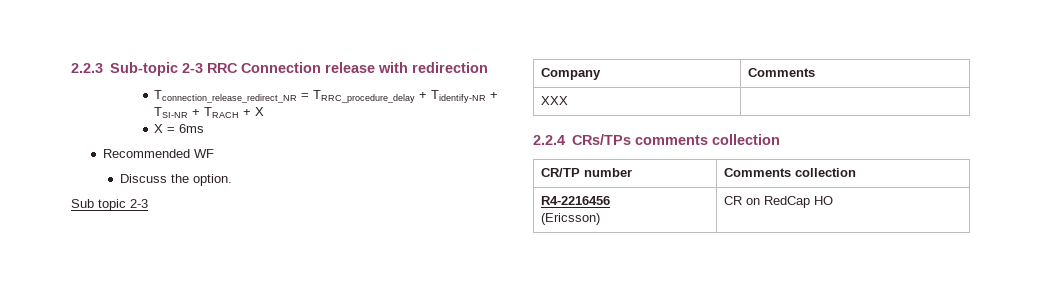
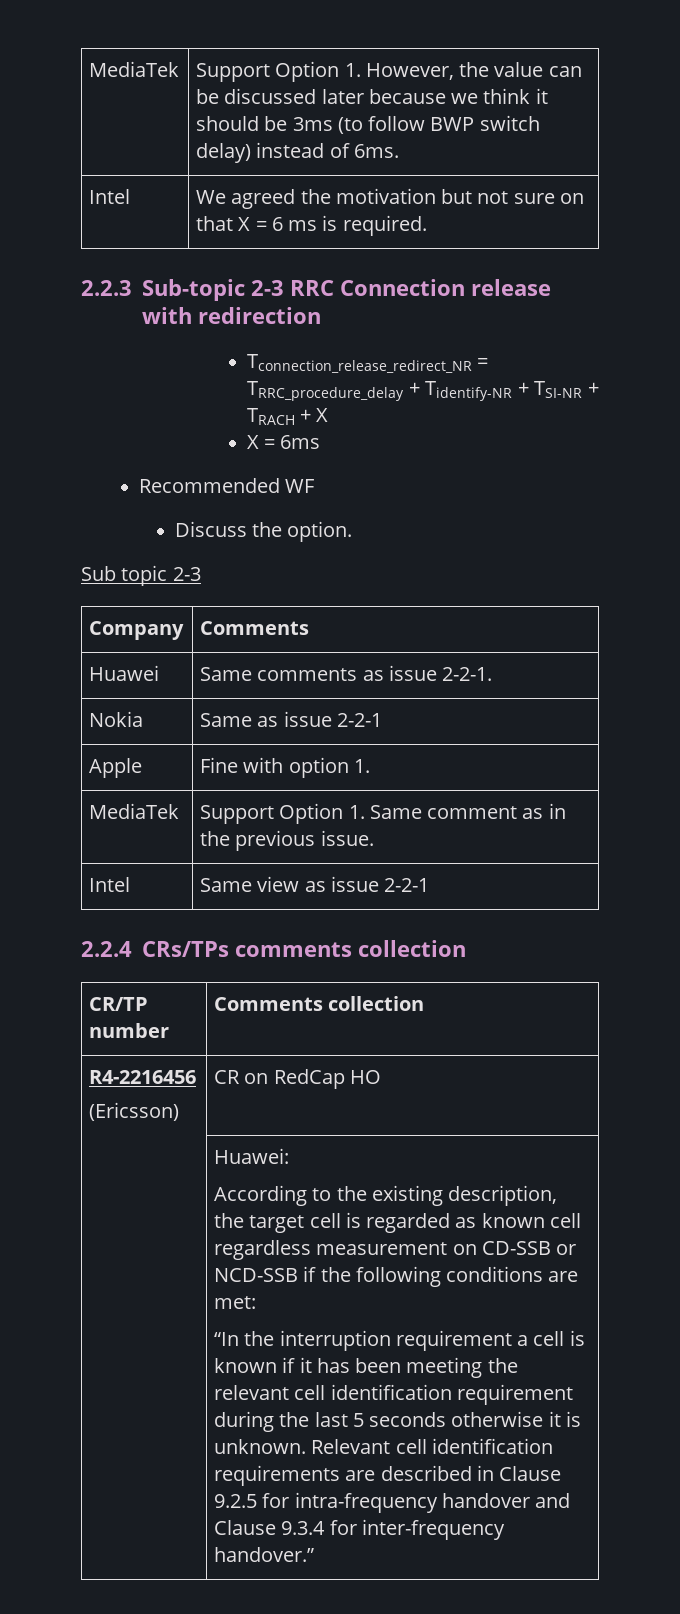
(71, 68) none -> [89,61,180,77] [196,61,582,82] [196,88,548,104] [196,115,540,134] [196,142,399,163] [89,189,131,204] [196,188,584,209] [196,215,427,236] MediaTek | Support Option 1. However, the value can be discussed later because we think it should be 3ms (to follow BWP switch delay) instead of 6ms. // Intel | We agreed the motivation but not sure on that X = 6 ms is required. //
[540,96,568,105] XXX | -> [89,665,160,681] [200,665,493,681] [89,711,144,727] [200,711,382,727] [89,758,143,778] [200,757,370,778] [89,803,180,819] [200,803,566,824] [200,830,374,851] [89,877,131,892] [200,876,430,892] Huawei | Same comments as issue 2-2-1. // Nokia | Same as issue 2-2-1 // Apple | Fine with option 1. // MediaTek | Support Option 1. Same comment as in the previous issue. // Intel | Same view as issue 2-2-1
(833, 200) none -> [214,1148,290,1164] [214,1185,558,1206] [214,1212,581,1233] [214,1240,577,1260] [214,1266,579,1287] [214,1296,257,1309] [214,1330,585,1351] [214,1357,518,1378] [214,1384,573,1405] [214,1411,581,1432] [214,1438,553,1454] [214,1465,562,1486] [214,1492,571,1513] [214,1519,505,1540] [214,1547,315,1562] // | Huawei: // According to the existing description, the target cell is regarded as known cell regardless measurement on CD-SSB or NCD-SSB if the following conditions are met: // “In the interruption requirement a cell is known if it has been meeting the relevant cell identification requirement during the last 5 seconds otherwise it is unknown. Relevant cell identification requirements are described in Clause 9.2.5 for intra-frequency handover and Clause 9.3.4 for inter-frequency handover.”

